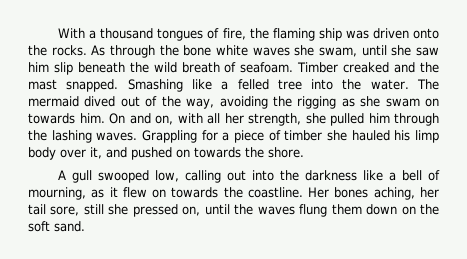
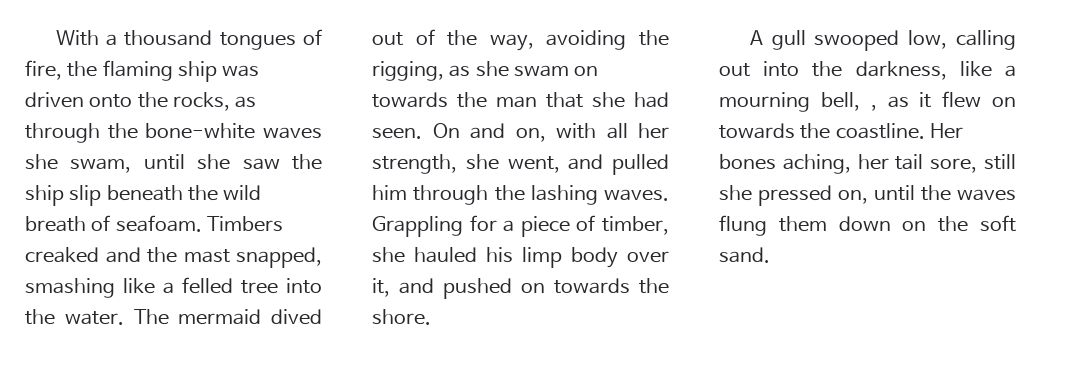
[51,45,248,58] rocks. As through the bone white -> [172,92,257,111] [25,123,256,143] rocks, as through the bone-white
[28,62,49,72] him -> [292,154,322,170] [25,185,64,206] the ship
[297,62,339,73] Timber -> [206,216,283,232] Timbers
[66,79,183,92] snapped. Smashing -> [236,247,322,268] [25,278,115,298] snapped, smashing
[297,96,337,109] rigging -> [372,61,444,81] rigging,
[79,113,105,123] him. -> [457,92,669,108] [372,128,422,139] the man that she had seen.
(326, 118) none -> [507,154,604,173] went, and
[284,130,323,141] timber -> [602,216,669,235] timber,
[305,170,440,181] [28,187,86,200] darkness like a bell of mourning, -> [855,61,1016,80] [719,92,877,112] darkness, like a mourning bell, ,

